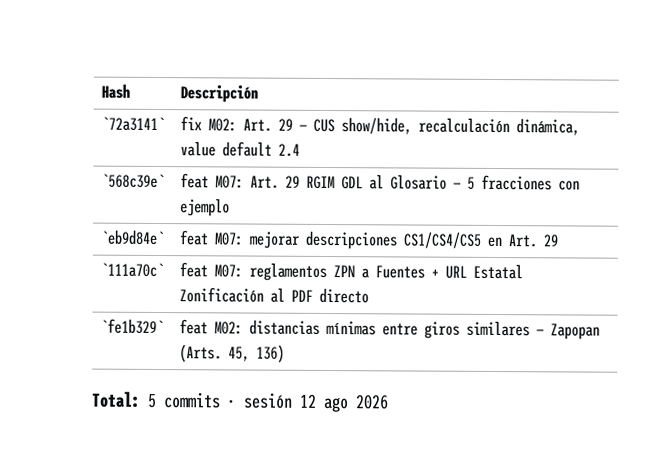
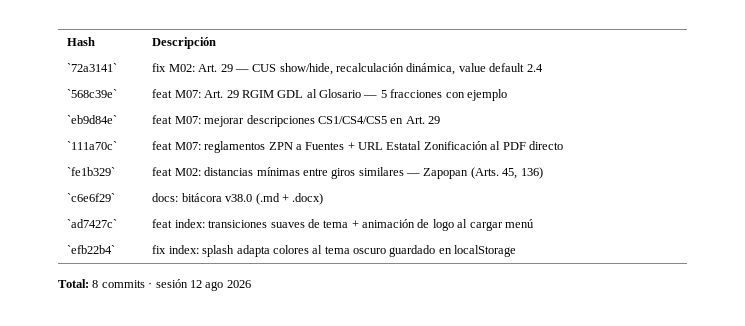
(285, 353) none -> [67,193,116,202] [152,193,324,205] [67,219,118,228] [152,219,534,231] [67,245,116,254] [152,245,517,257] // `c6e6f29` | docs: bitácora v38.0 (.md + .docx) // `ad7427c` | feat index: transiciones suaves de tema + animación de logo al cargar menú // `efb22b4` | fix index: splash adapta colores al tema oscuro guardado en localStorage
[147,393,157,408] 5 -> [92,280,99,288] 8

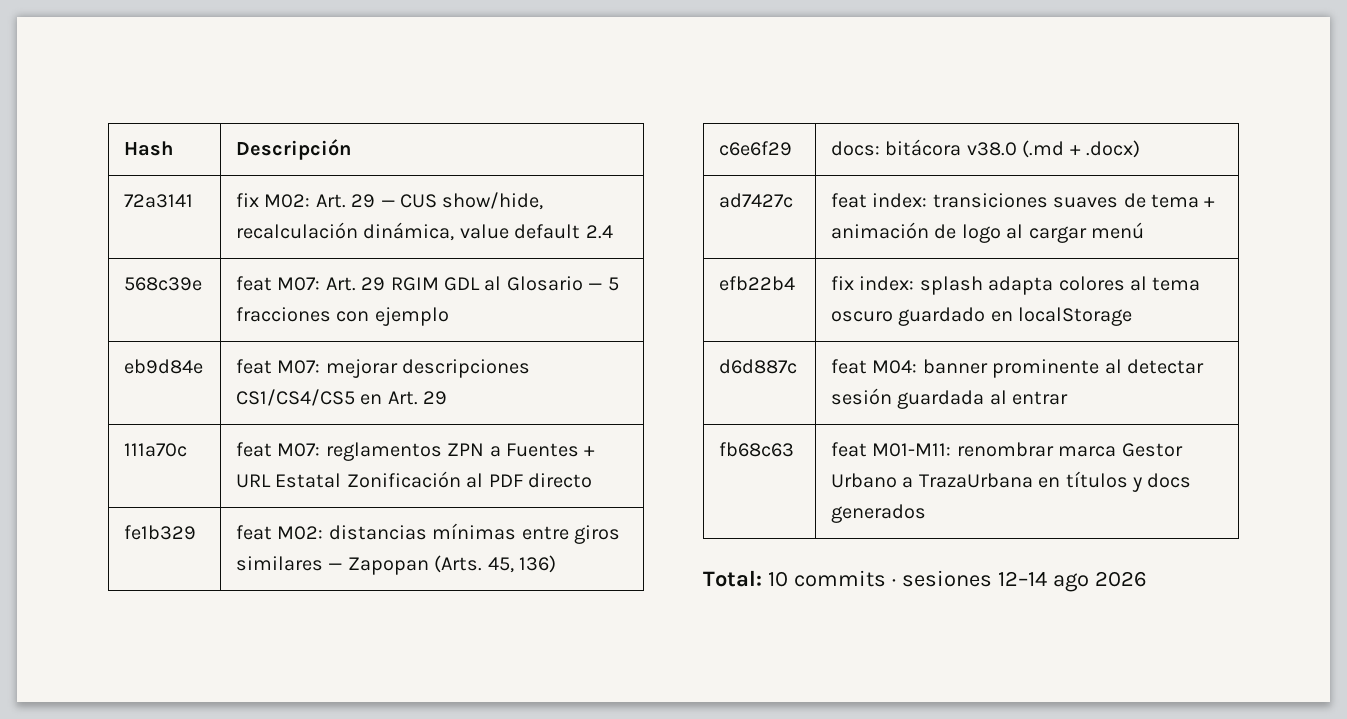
[67,63,118,72] `72a3141` -> [124,194,194,208] 72a3141
[67,89,118,98] `568c39e` -> [124,277,203,291] 568c39e
[67,115,118,124] `eb9d84e` -> [124,359,204,374] eb9d84e
[67,141,118,150] `111a70c` -> [124,443,188,457] 111a70c
[67,167,116,176] `fe1b329` -> [124,525,197,540] fe1b329
[67,193,116,202] `c6e6f29` -> [719,141,793,156] c6e6f29
[67,219,118,228] `ad7427c` -> [719,193,794,208] ad7427c
[67,245,116,254] `efb22b4` -> [719,276,796,291] efb22b4
(517, 251) none -> [719,359,798,374] [831,359,1205,378] [831,388,1069,409] [719,442,795,457] [831,442,1183,457] [831,471,1192,492] [831,504,927,523] // d6d887c | feat M04: banner prominente al detectar sesión guardada al entrar // fb68c63 | feat M01-M11: renombrar marca Gestor Urbano a TrazaUrbana en títulos y docs generados
[92,280,99,288] 8 -> [767,571,788,587] 10
[155,279,202,288] sesión 12 -> [901,570,1047,587] sesiones 12–14

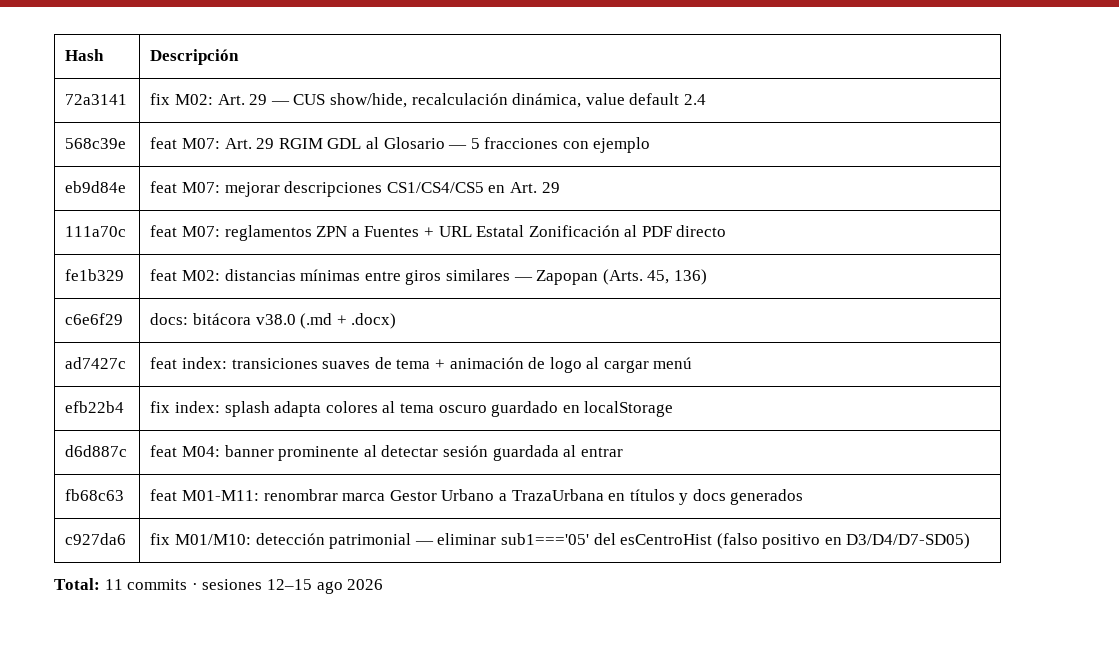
(927, 513) none -> [65,533,127,545] [150,533,971,549] // c927da6 | fix M01/M10: detección patrimonial — eliminar sub1==='05' del esCentroHist (falso positivo en D3/D4/D7-SD05)
[767,571,788,587] 10 -> [104,579,123,590] 11
[997,571,1047,586] 12–14 -> [266,579,312,590] 12–15

